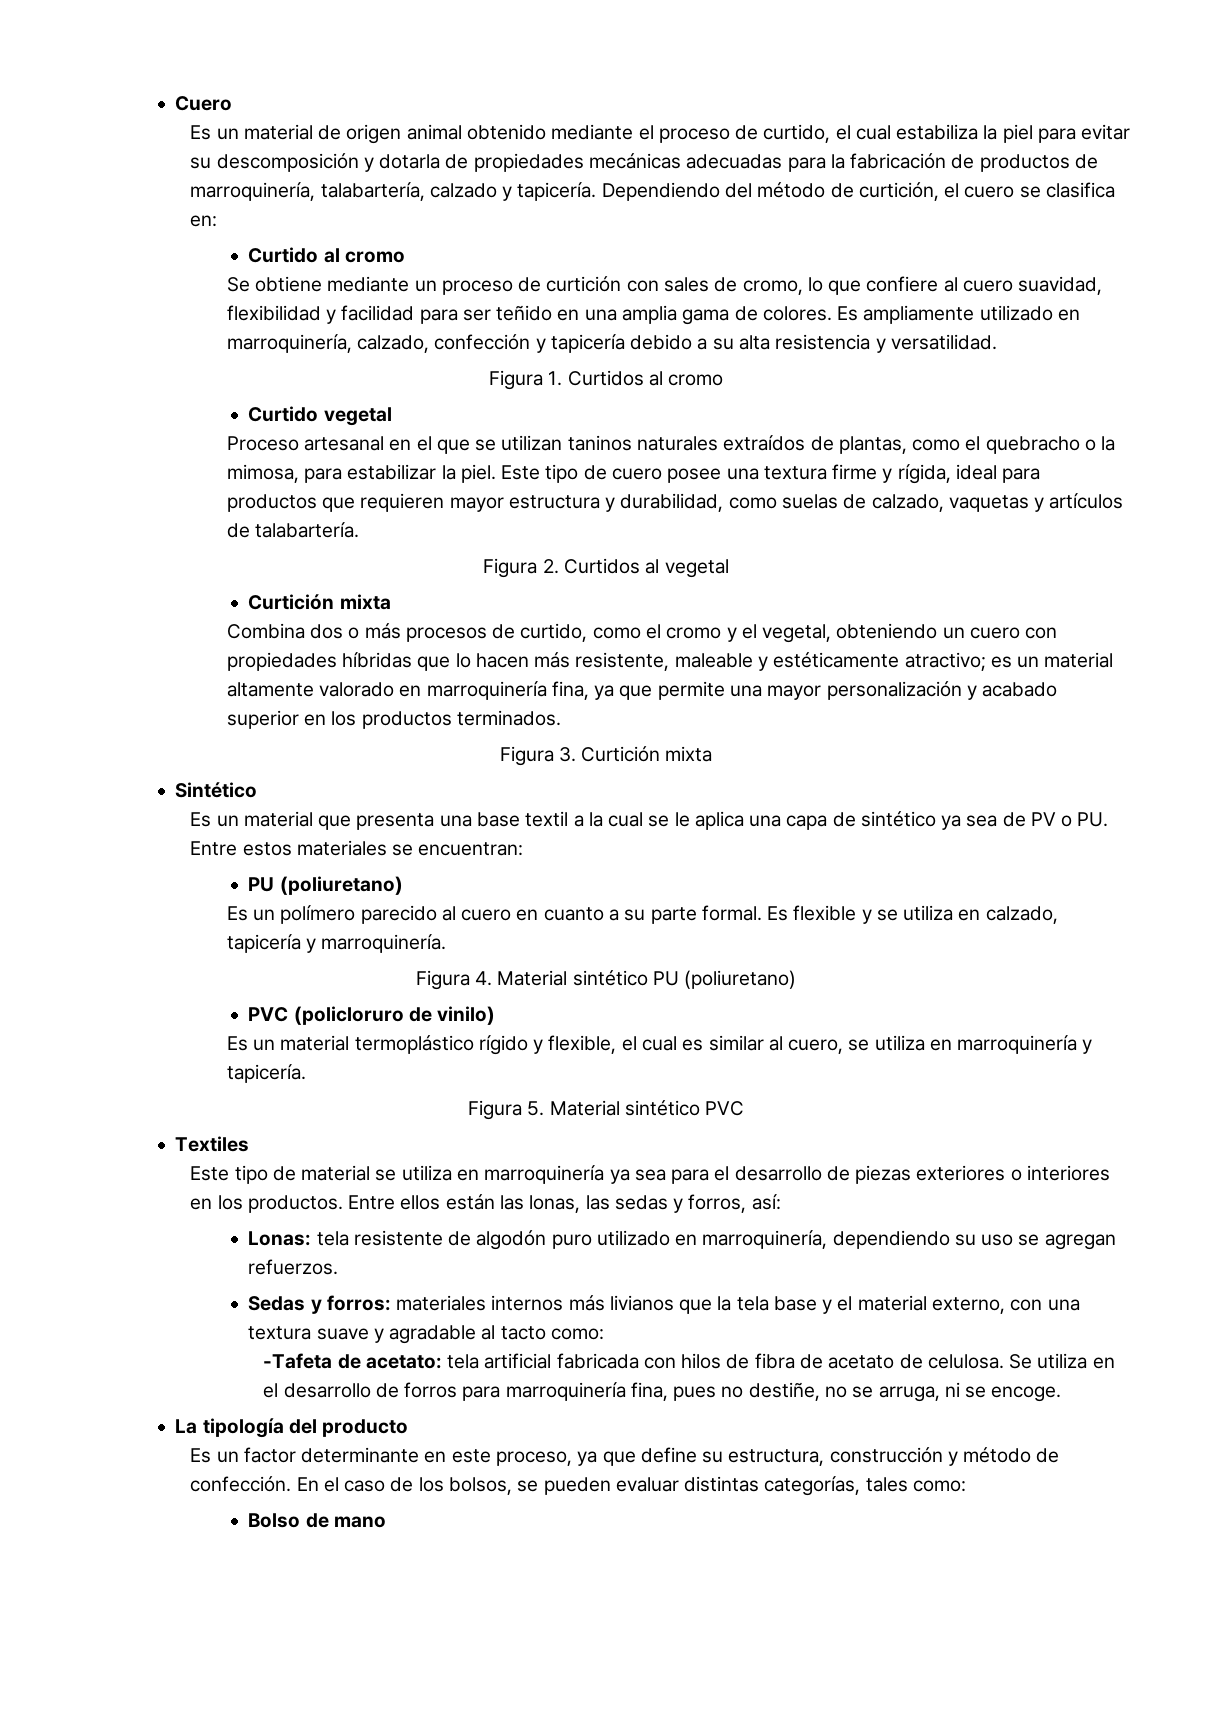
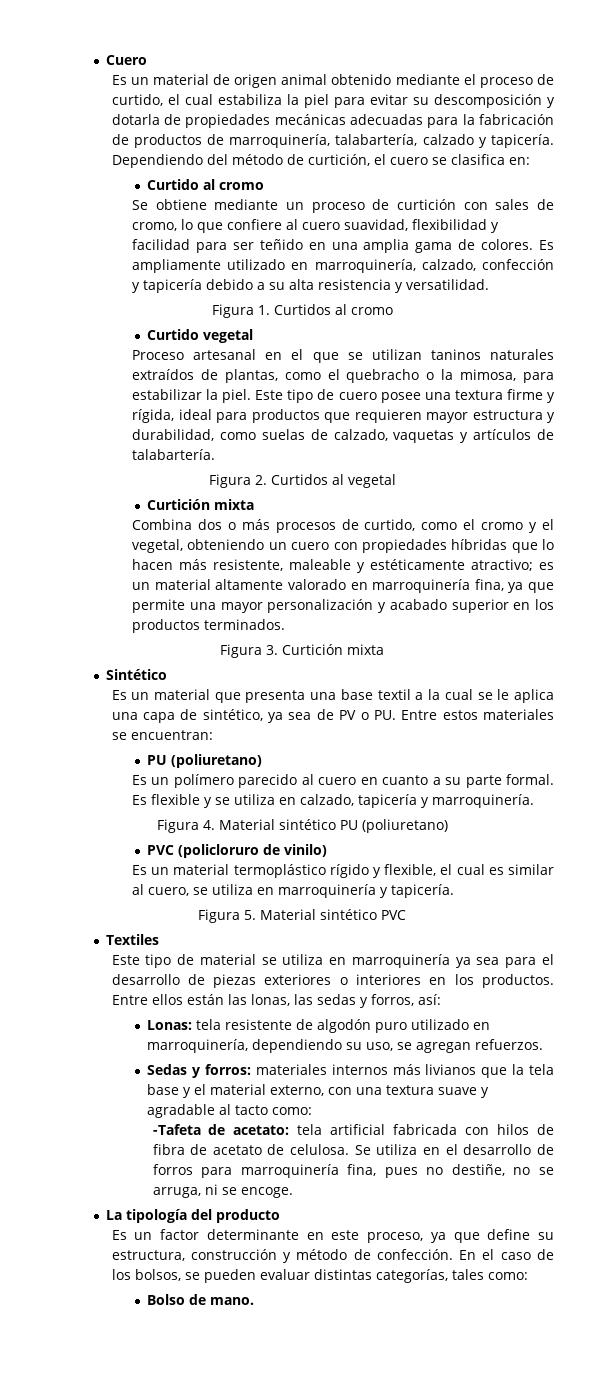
[860,811,936,827] sintético -> [202,709,263,721] sintético,
[981,1234,1014,1246] uso -> [366,1042,394,1051] uso,
[333,1516,386,1528] mano -> [210,1297,255,1305] mano.

